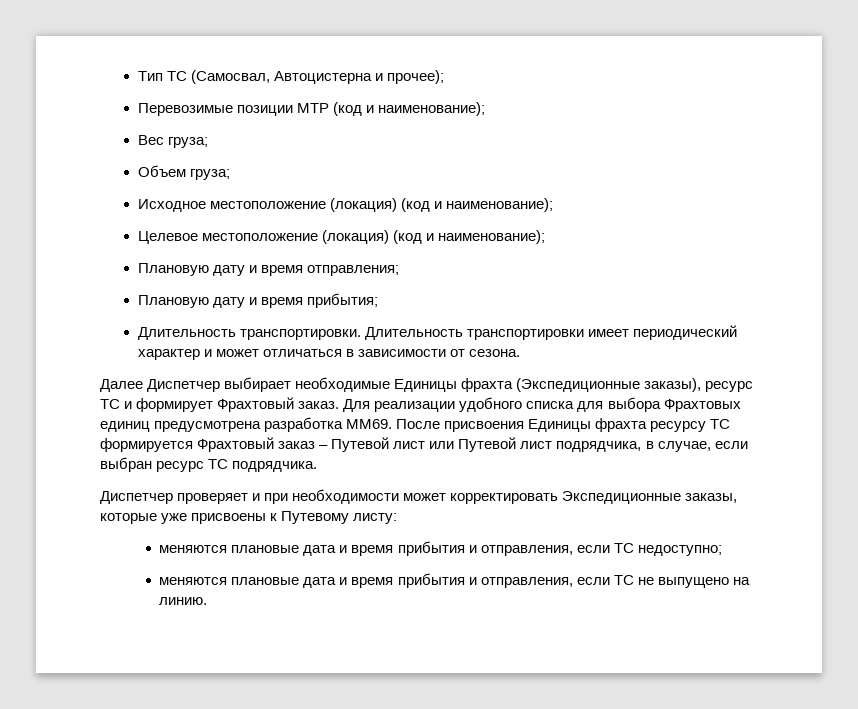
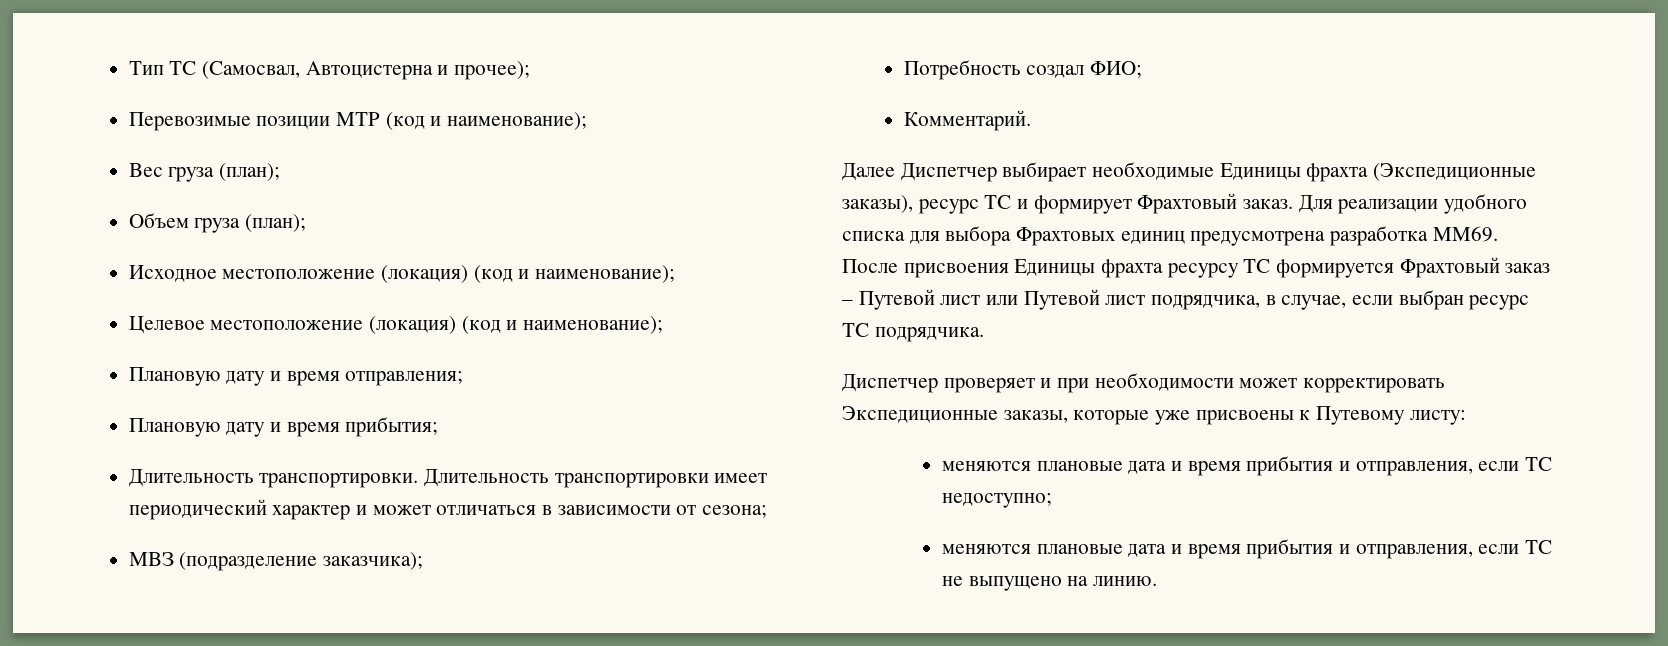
[167,137,208,148] груза; -> [168,163,280,182] груза (план);
[189,169,230,180] груза; -> [194,214,306,233] груза (план);
[469,349,521,357] сезона. -> [701,505,767,518] [128,552,423,571] [903,60,1142,80] [903,110,1031,131] сезона; // МВЗ (подразделение заказчика); // Потребность создал ФИО; // Комментарий.

